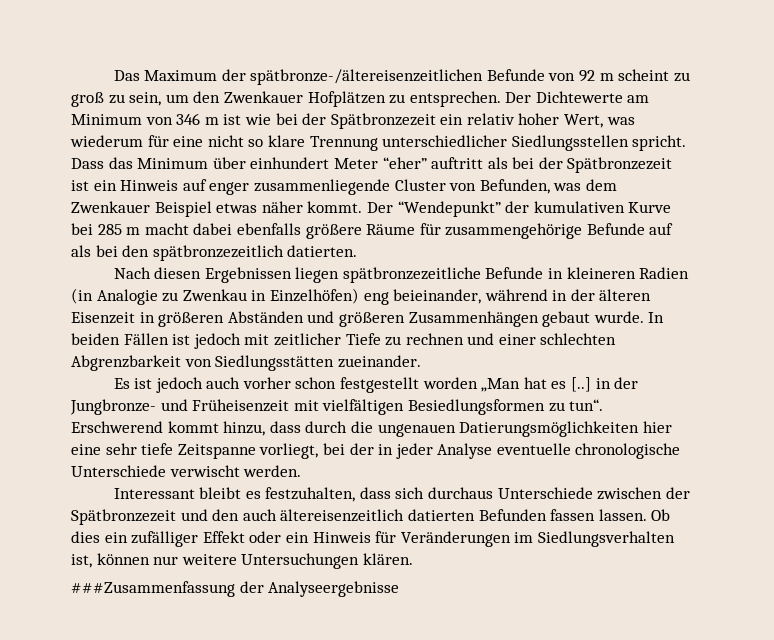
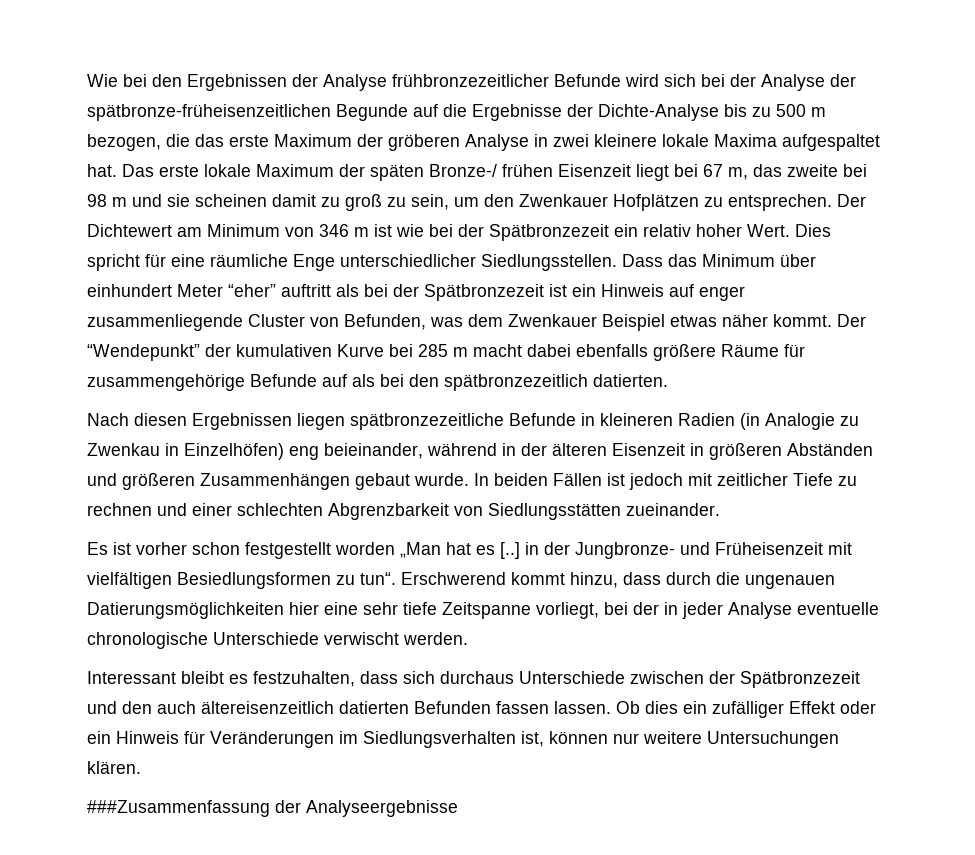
[113,69,670,85] Das Maximum der spätbronze-/ältereisenzeitlichen Befunde von 92 m scheint -> [87,74,856,91] [87,104,826,121] [87,134,880,151] [87,164,867,181] [87,194,316,207] Wie bei den Ergebnissen der Analyse frühbronzezeitlicher Befunde wird sich bei der Analyse der spätbronze-früheisenzeitlichen Begunde auf die Ergebnisse der Dichte-Analyse bis zu 500 m bezogen, die das erste Maximum der gröberen Analyse in zwei kleinere lokale Maxima aufgespaltet hat. Das erste lokale Maximum der späten Bronze-/ frühen Eisenzeit liegt bei 67 m, das zweite bei 98 m und sie scheinen damit
[535,91,623,103] Dichtewerte -> [87,224,172,237] Dichtewert
[564,114,635,128] [70,135,687,151] Wert, was wiederum für eine nicht so klare Trennung unterschiedlicher Siedlungsstellen spricht. -> [747,224,831,237] [87,254,617,271] Wert. Dies spricht für eine räumliche Enge unterschiedlicher Siedlungsstellen.
[155,377,241,393] jedoch auch -> (131, 548) none

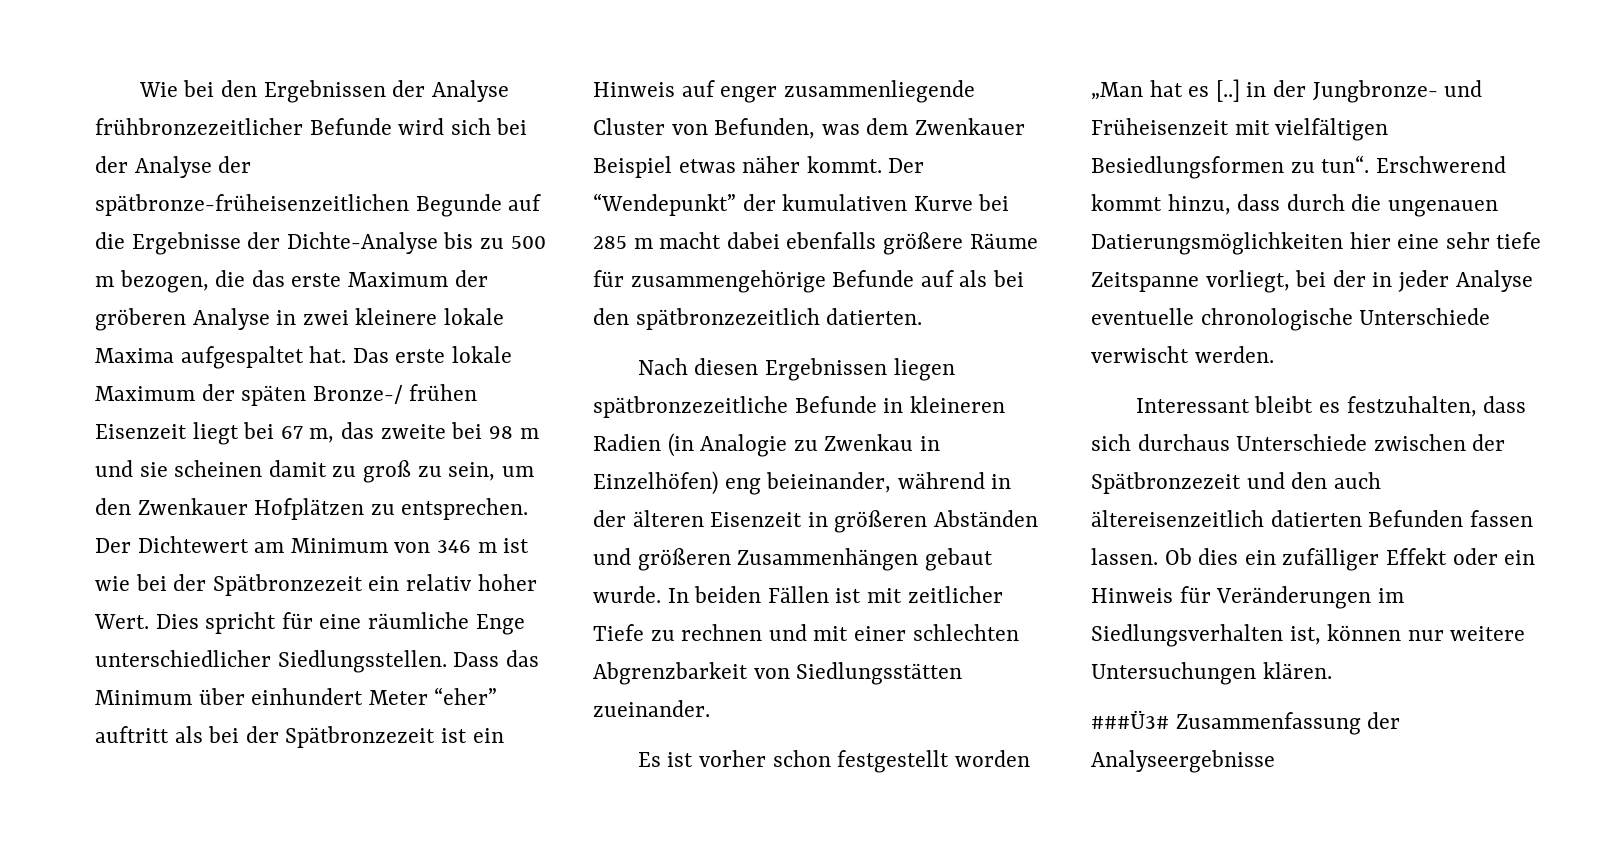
[629,473,683,490] jedoch -> (862, 595) none
(187, 509) none -> [813,626,849,641] mit
[87,800,270,817] ###Zusammenfassung -> [1091,710,1361,735] ###Ü3# Zusammenfassung

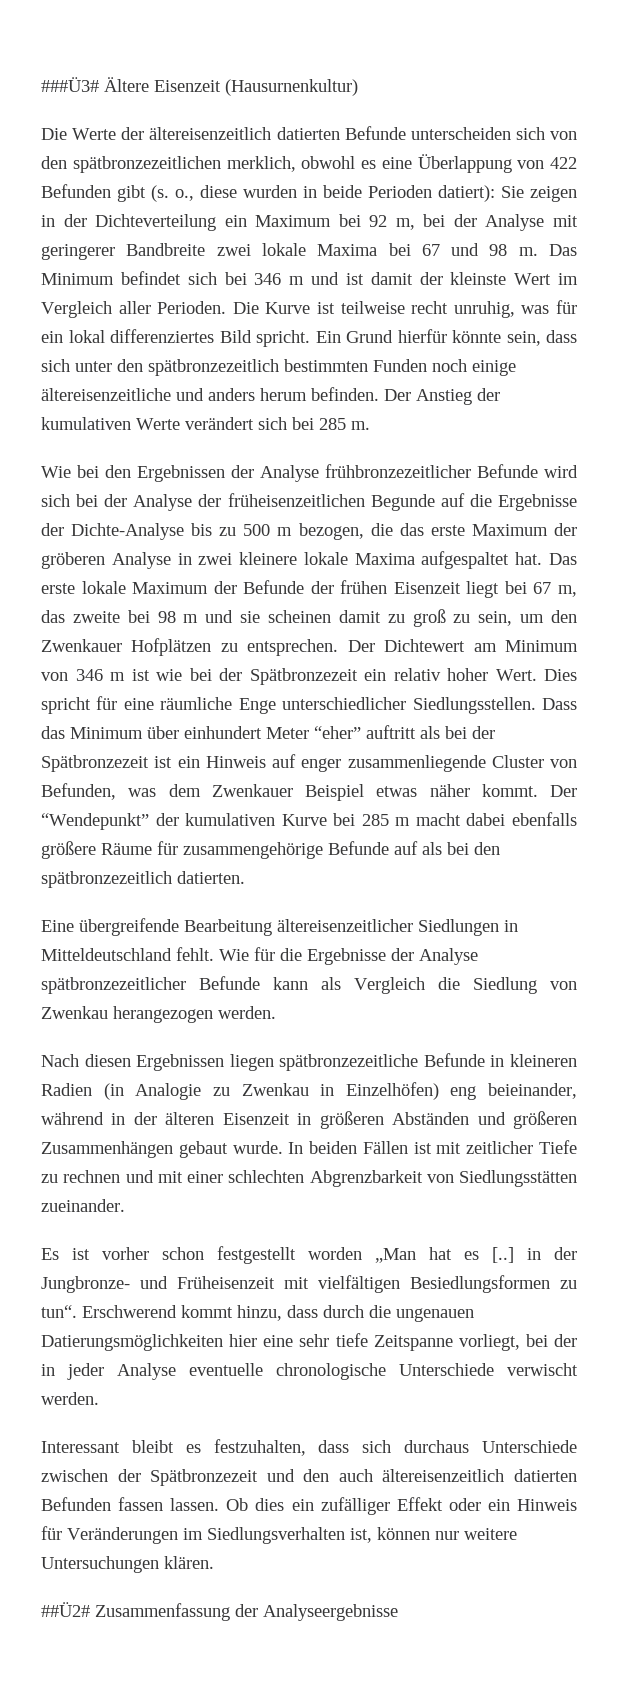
(138, 89) none -> [41,77,358,96] [41,126,577,140] [41,154,577,173] [41,184,577,202] [41,214,578,231] [41,243,578,260] [41,271,578,285] [41,300,578,318] [41,329,577,347] [41,359,516,376] [41,387,500,405] [41,417,370,430] ###Ü3# Ältere Eisenzeit (Hausurnenkultur) // Die Werte der ältereisenzeitlich datierten Befunde unterscheiden sich von den spätbronzezeitlichen merklich, obwohl es eine Überlappung von 422 Befunden gibt (s. o., diese wurden in beide Perioden datiert): Sie zeigen in der Dichteverteilung ein Maximum bei 92 m, bei der Analyse mit geringerer Bandbreite zwei lokale Maxima bei 67 und 98 m. Das Minimum befindet sich bei 346 m und ist damit der kleinste Wert im Vergleich aller Perioden. Die Kurve ist teilweise recht unruhig, was für ein lokal differenziertes Bild spricht. Ein Grund hierfür könnte sein, dass sich unter den spätbronzezeitlich bestimmten Funden noch einige ältereisenzeitliche und anders herum befinden. Der Anstieg der kumulativen Werte verändert sich bei 285 m. //
[95,194,409,216] spätbronze-früheisenzeitlichen -> [227,493,365,507] früheisenzeitlichen
[241,385,403,406] späten Bronze-/ -> [243,580,334,594] Befunde der
(923, 316) none -> [41,918,518,936] [41,947,478,965] [41,976,577,994] [41,1006,276,1023] // Eine übergreifende Bearbeitung ältereisenzeitlicher Siedlungen in Mitteldeutschland fehlt. Wie für die Ergebnisse der Analyse spätbronzezeitlicher Befunde kann als Vergleich die Siedlung von Zwenkau herangezogen werden.
[1091,710,1169,729] ###Ü3# -> [41,1602,90,1617] ##Ü2#

